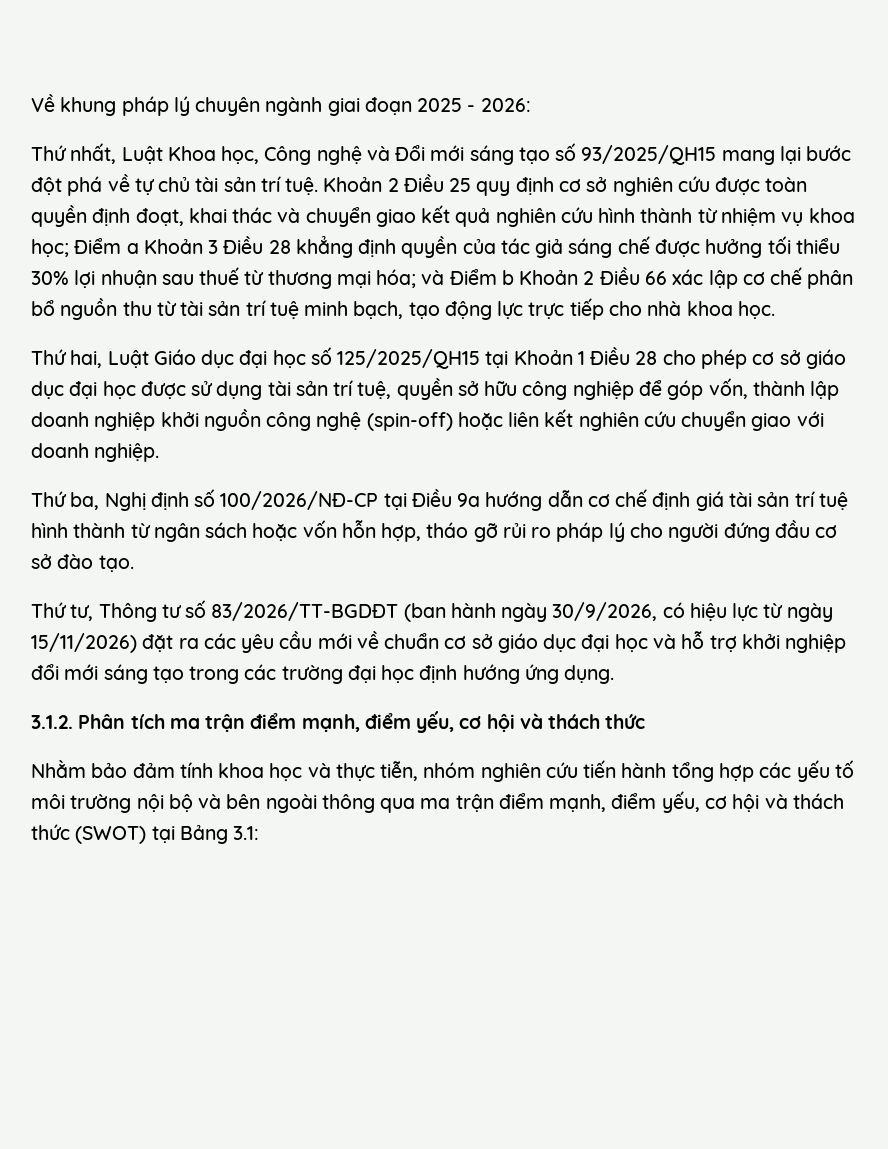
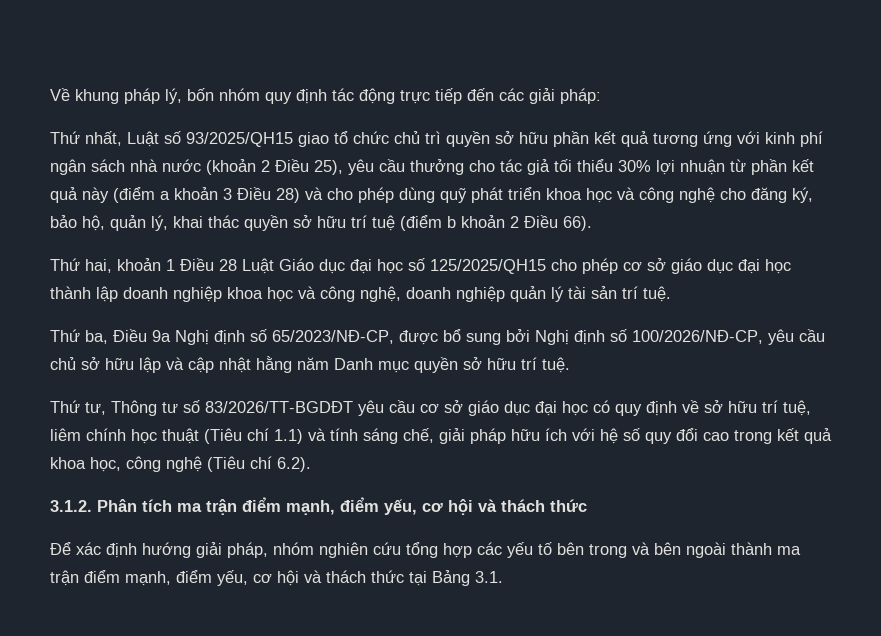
[173,96,531,116] [31,143,852,165] [31,174,808,196] [31,205,855,227] [31,236,763,258] lý chuyên ngành giai đoạn 2025 - 2026: // Thứ nhất, Luật Khoa học, Công nghệ và Đổi mới sáng tạo số 93/2025/QH15 mang lại bước đột phá về tự chủ tài sản trí tuệ. Khoản 2 Điều 25 quy định cơ sở nghiên cứu được toàn quyền định đoạt, khai thác và chuyển giao kết quả nghiên cứu hình thành từ nhiệm vụ khoa học; Điểm a Khoản 3 Điều 28 khẳng định quyền của tác giả sáng chế được hưởng -> [165,88,601,104] [50,131,823,147] [50,159,550,175] lý, bốn nhóm quy định tác động trực tiếp đến các giải pháp: // Thứ nhất, Luật số 93/2025/QH15 giao tổ chức chủ trì quyền sở hữu phần kết quả tương ứng với kinh phí ngân sách nhà nước (khoản 2 Điều 25), yêu cầu thưởng cho tác giả
[161,267,854,289] [31,298,775,320] [31,349,103,368] sau thuế từ thương mại hóa; và Điểm b Khoản 2 Điều 66 xác lập cơ chế phân bổ nguồn thu từ tài sản trí tuệ minh bạch, tạo động lực trực tiếp cho nhà khoa học. // Thứ hai, -> [730,159,814,175] [50,187,813,203] [50,215,592,231] [50,258,237,273] từ phần kết quả này (điểm a khoản 3 Điều 28) và cho phép dùng quỹ phát triển khoa học và công nghệ cho đăng ký, bảo hộ, quản lý, khai thác quyền sở hữu trí tuệ (điểm b khoản 2 Điều 66). // Thứ hai, khoản 1 Điều 28
[485,347,658,368] tại Khoản 1 Điều 28 -> (546, 266) none
[140,378,840,400] [31,409,824,431] [31,443,160,462] được sử dụng tài sản trí tuệ, quyền sở hữu công nghiệp để góp vốn, thành lập doanh nghiệp khởi nguồn công nghệ (spin-off) hoặc liên kết nghiên cứu chuyển giao với doanh nghiệp. -> [50,286,671,302] thành lập doanh nghiệp khoa học và công nghệ, doanh nghiệp quản lý tài sản trí tuệ.
[104,489,848,511] [31,520,838,542] [31,554,134,572] Nghị định số 100/2026/NĐ-CP tại Điều 9a hướng dẫn cơ chế định giá tài sản trí tuệ hình thành từ ngân sách hoặc vốn hỗn hợp, tháo gỡ rủi ro pháp lý cho người đứng đầu cơ sở đào tạo. -> [113,329,825,345] [50,356,570,373] Điều 9a Nghị định số 65/2023/NĐ-CP, được bổ sung bởi Nghị định số 100/2026/NĐ-CP, yêu cầu chủ sở hữu lập và cập nhật hằng năm Danh mục quyền sở hữu trí tuệ.
[403,602,833,622] [31,631,847,653] [31,664,615,684] (ban hành ngày 30/9/2026, có hiệu lực từ ngày 15/11/2026) đặt ra các yêu cầu mới về chuẩn cơ sở giáo dục đại học và hỗ trợ khởi nghiệp đổi mới sáng tạo trong các trường đại học định hướng ứng dụng. -> [358,400,811,416] [50,428,832,444] [50,456,311,472] yêu cầu cơ sở giáo dục đại học có quy định về sở hữu trí tuệ, liêm chính học thuật (Tiêu chí 1.1) và tính sáng chế, giải pháp hữu ích với hệ số quy đổi cao trong kết quả khoa học, công nghệ (Tiêu chí 6.2).
[31,760,419,781] Nhằm bảo đảm tính khoa học và thực tiễn, -> [50,542,268,558] Để xác định hướng giải pháp,
[583,760,667,778] tiến hành -> (401, 548) none
[31,794,193,813] môi trường nội bộ -> [557,542,627,558] bên trong
[321,794,416,813] thông qua -> [731,542,772,555] thành
[75,826,147,844] (SWOT) -> (404, 576) none
[233,826,260,840] 3.1: -> [475,571,503,583] 3.1.

